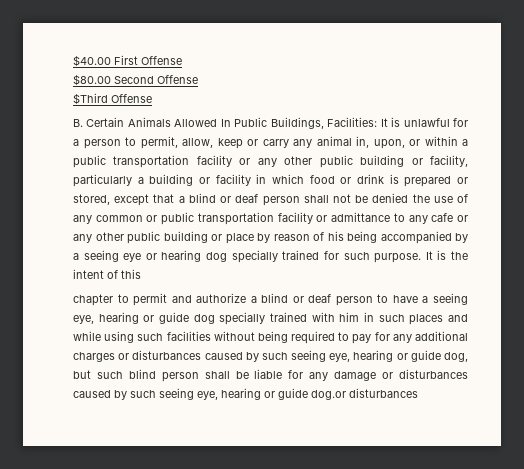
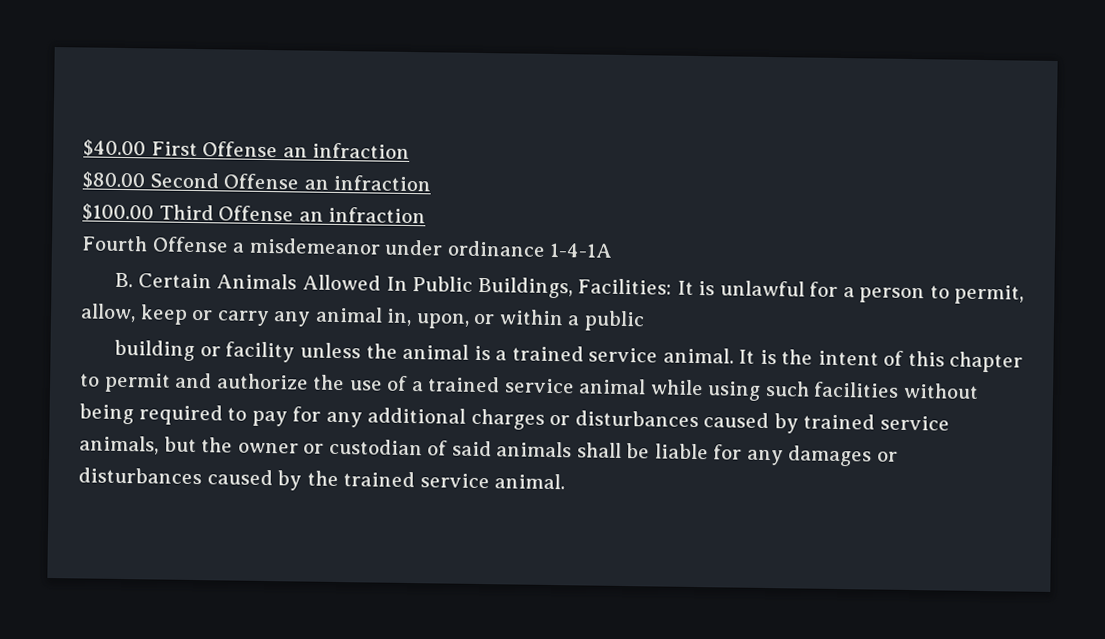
(182, 60) none -> [282,142,411,159] an infraction
[73,93,152,105] // $Third Offense -> [303,174,432,192] [82,203,427,224] [81,235,614,258] an infraction // $100.00 Third Offense an infraction // Fourth Offense a misdemeanor under ordinance 1-4-1A
[113,155,469,168] [73,174,469,187] [73,193,469,206] [73,212,469,225] [73,231,468,244] [73,250,422,263] transportation facility or any other public building or facility, particularly a building or facility in which food or drink is prepared or stored, except that a blind or deaf person shall not be denied the use of any common or public transportation facility or admittance to any cafe or any other public building or place by reason of his being accompanied by a seeing eye or hearing dog specially trained for such purpose. -> [114,339,734,364] // building or facility unless the animal is a trained service animal.
(141, 274) // -> (945, 358) none
[250,293,469,306] [73,312,469,325] a blind or deaf person to have a seeing eye, hearing or guide dog specially trained with him in such places and -> [312,374,647,395] the use of a trained service animal
[261,350,469,362] [73,369,199,382] such seeing eye, hearing or guide dog, but such blind person -> [803,413,950,431] [79,435,573,458] trained service animals, but the owner or custodian of said animals
[334,369,469,381] [73,388,418,400] damage or disturbances caused by such seeing eye, hearing or guide dog.or disturbances -> [787,445,899,467] [78,467,566,491] damages or disturbances caused by the trained service animal.

